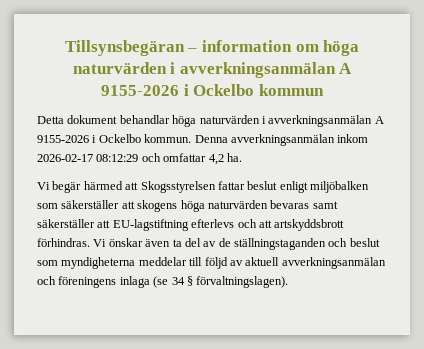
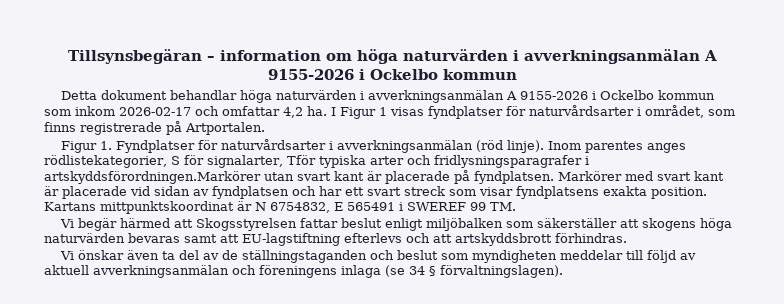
[144,134,335,146] kommun. Denna avverkningsanmälan -> [657,90,715,100] [44,109,71,116] kommun som
[96,154,139,162] 08:12:29 -> (191, 111) none
(242, 157) none -> [331,105,735,119] [44,121,265,135] [60,139,686,153] [44,155,589,168] [44,170,724,184] [44,186,707,199] [44,201,516,214] I Figur 1 visas fyndplatser för naturvårdsarter i området, som finns registrerade på Artportalen. // Figur 1. Fyndplatser för naturvårdsarter i avverkningsanmälan (röd linje). Inom parentes anges rödlistekategorier, S för signalarter, Tför typiska arter och fridlysningsparagrafer i artskyddsförordningen.Markörer utan svart kant är placerade på fyndplatsen. Markörer med svart kant är placerade vid sidan av fyndplatsen och har ett svart streck som visar fyndplatsens exakta position. Kartans mittpunktskoordinat är N 6754832, E 565491 i SWEREF 99 TM.
[37,219,95,228] säkerställer -> (217, 238) none
(90, 242) none -> (627, 238) //
[61,257,136,269] myndigheterna -> [471,250,557,263] myndigheten

